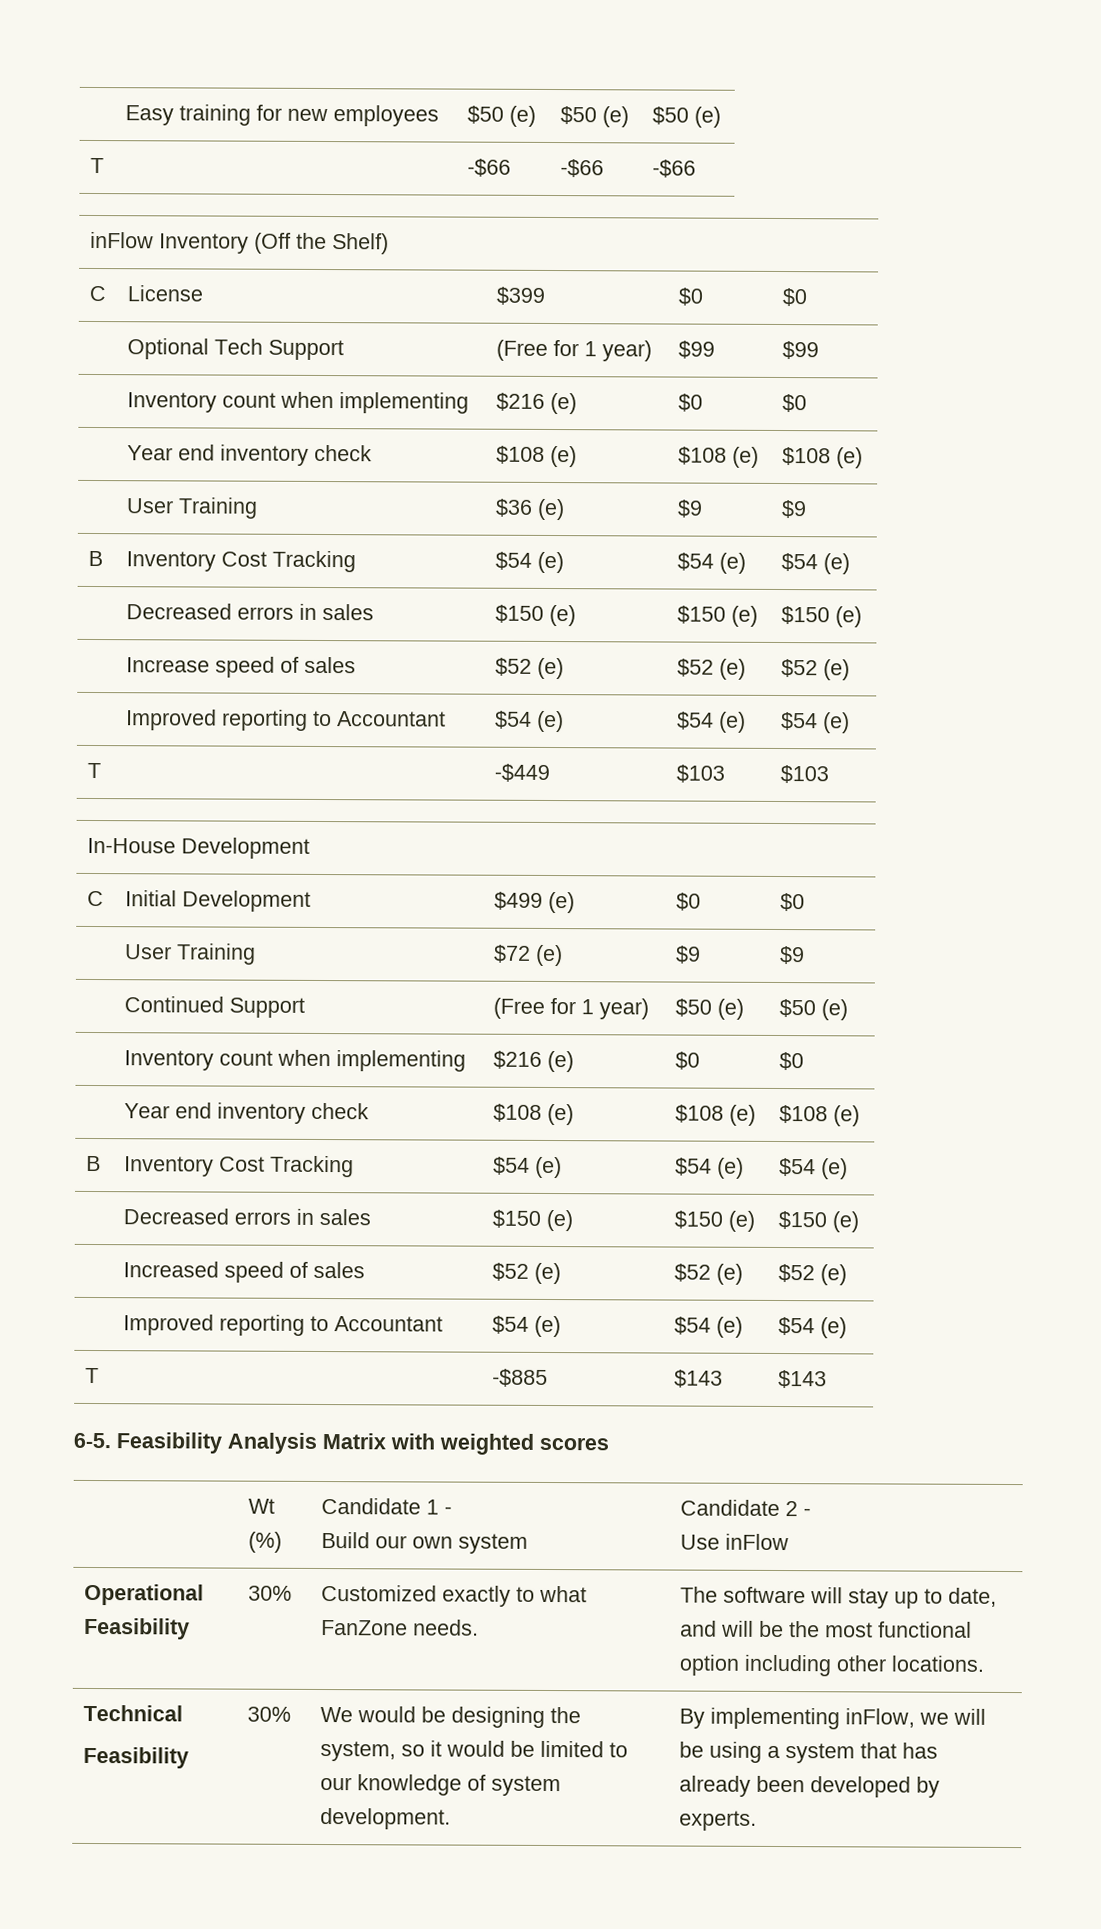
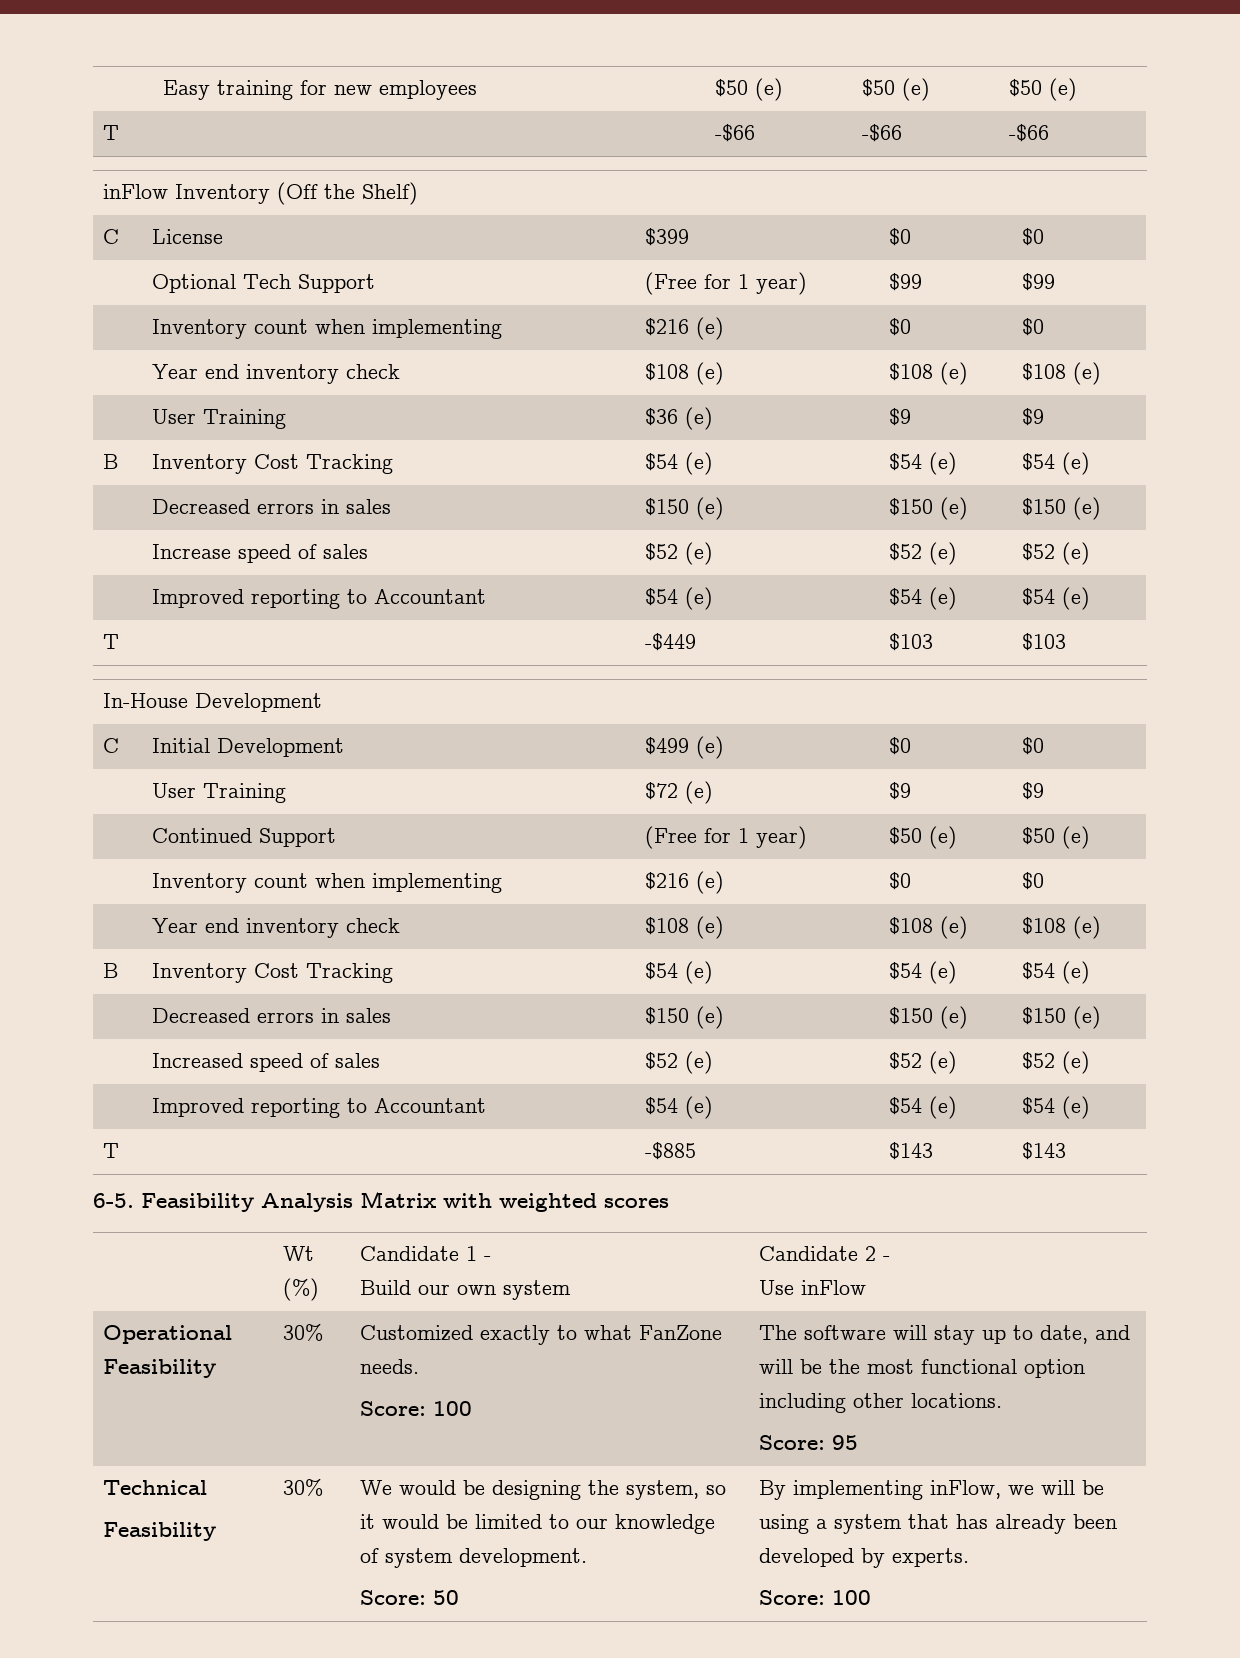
(479, 1627) none -> [360,1401,473,1416] // Score: 100
(984, 1663) none -> [759,1435,859,1450] // Score: 95
(451, 1818) none -> [360,1590,460,1605] // Score: 50
(757, 1820) none -> [759,1590,872,1605] // Score: 100

